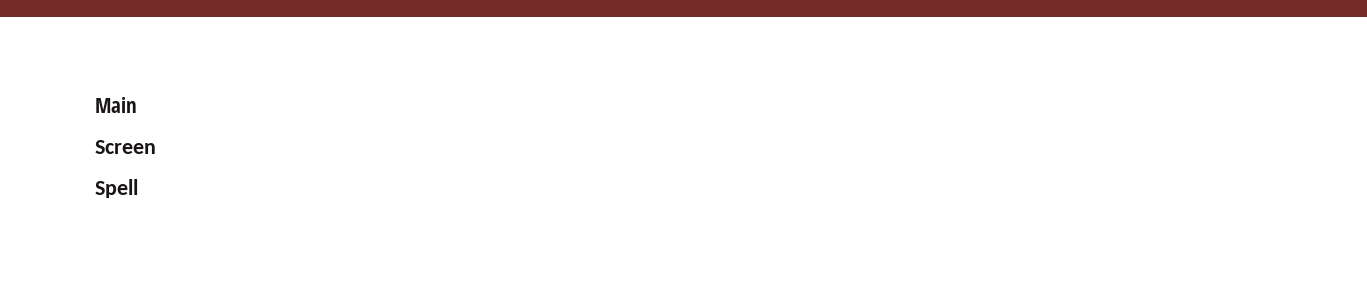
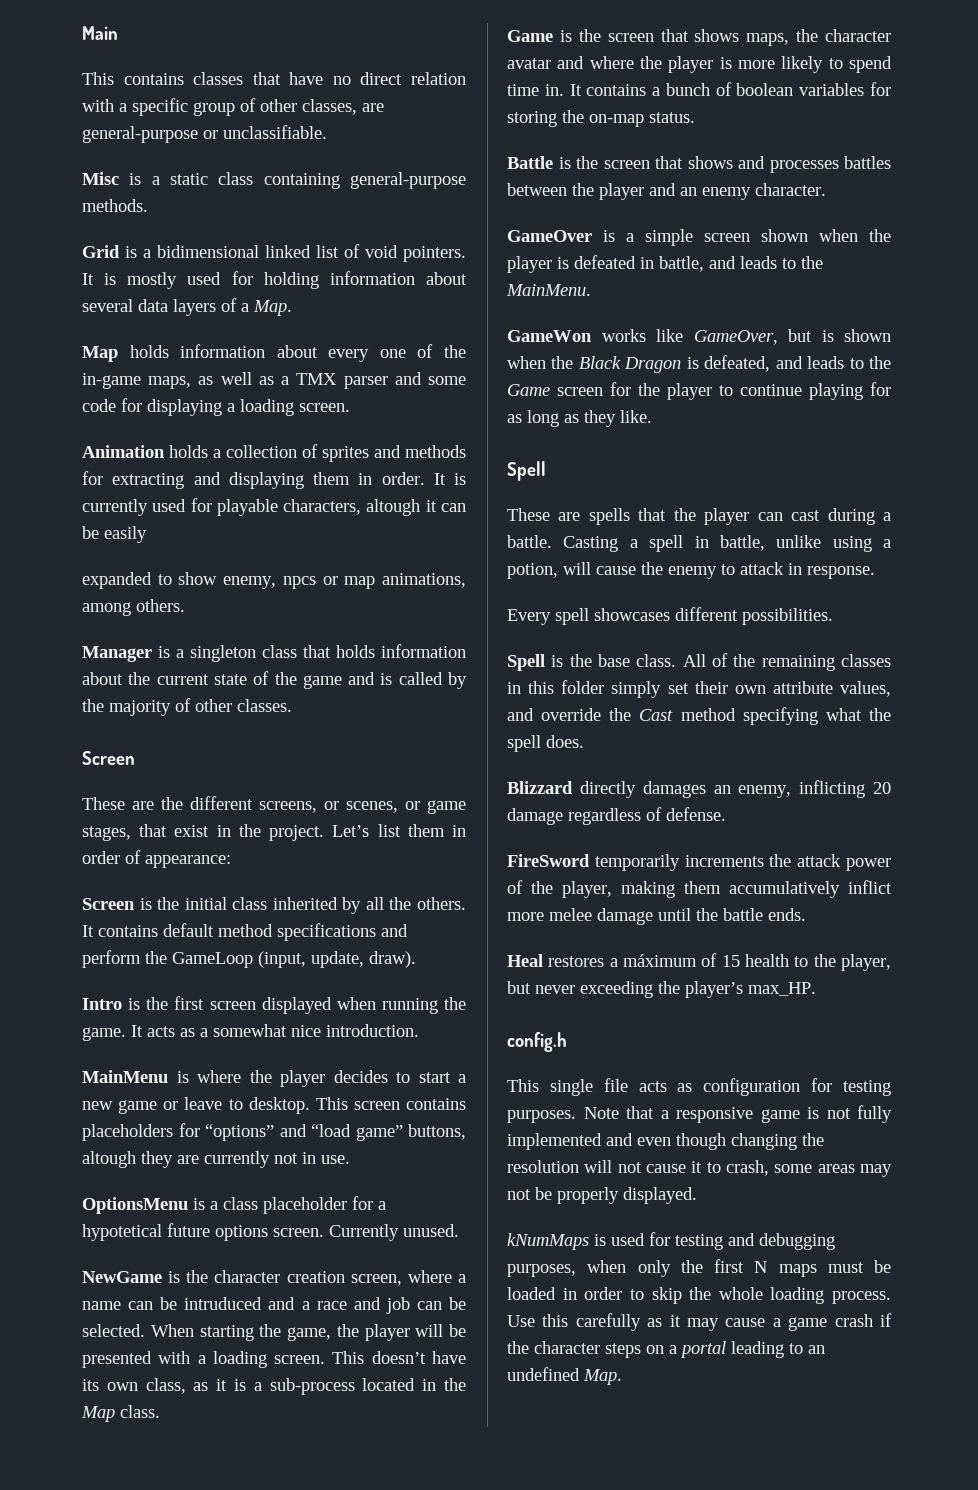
[95,140,156,154] [95,179,138,198] Screen // Spell -> [82,72,466,85] [82,98,384,116] [82,125,327,143] [82,172,466,189] [82,199,148,212] [82,244,466,262] [82,271,467,289] [82,298,292,316] [82,344,466,362] [82,372,467,389] [82,398,350,416] [82,444,466,462] [82,471,466,489] [82,498,466,516] [82,526,147,543] [82,572,466,589] [82,599,185,616] [82,644,466,662] [82,671,468,689] [82,698,292,716] [82,751,135,765] [82,796,466,814] [82,824,467,841] [82,850,231,868] [82,897,466,914] [82,923,408,941] [82,950,416,968] [82,996,466,1014] [82,1024,419,1041] [82,1070,466,1087] [82,1097,466,1114] [82,1123,466,1141] [82,1151,350,1168] [82,1196,386,1214] [82,1223,459,1241] [82,1270,467,1286] [82,1297,467,1314] [82,1324,466,1341] [82,1351,466,1368] [82,1378,467,1395] [81,1405,160,1422] [507,29,891,46] [507,56,892,73] [507,82,891,96] [507,110,695,127] [507,156,891,173] [507,183,826,200] [507,229,891,246] [507,255,823,273] [506,284,591,296] [507,329,891,345] [507,355,891,373] [507,382,891,400] [507,410,652,427] [507,461,546,481] [507,508,892,525] [507,535,891,552] [507,562,875,579] [507,607,833,625] [507,653,891,671] [507,680,891,698] [507,707,891,725] [507,735,584,752] [507,780,891,798] [507,807,726,825] [507,854,891,871] [507,880,892,898] [507,908,806,925] [507,953,891,971] [507,981,816,998] [507,1032,567,1052] [507,1078,891,1096] [507,1105,892,1123] [507,1133,824,1150] [507,1160,892,1177] [507,1187,697,1204] [507,1232,835,1250] [507,1259,891,1277] [507,1287,891,1304] [507,1313,892,1331] [507,1341,825,1358] [507,1367,622,1385] This contains classes that have no direct relation with a specific group of other classes, are general-purpose or unclassifiable. // Misc is a static class containing general-purpose methods. // Grid is a bidimensional linked list of void pointers. It is mostly used for holding information about several data layers of a Map. // Map holds information about every one of the in-game maps, as well as a TMX parser and some code for displaying a loading screen. // Animation holds a collection of sprites and methods for extracting and displaying them in order. It is currently used for playable characters, altough it can be easily // expanded to show enemy, npcs or map animations, among others. // Manager is a singleton class that holds information about the current state of the game and is called by the majority of other classes. // Screen // These are the different screens, or scenes, or game stages, that exist in the project. Let’s list them in order of appearance: // Screen is the initial class inherited by all the others. It contains default method specifications and perform the GameLoop (input, update, draw). // Intro is the first screen displayed when running the game. It acts as a somewhat nice introduction. // MainMenu is where the player decides to start a new game or leave to desktop. This screen contains placeholders for “options” and “load game” buttons, altough they are currently not in use. // OptionsMenu is a class placeholder for a hypotetical future options screen. Currently unused. // NewGame is the character creation screen, where a name can be intruduced and a race and job can be selected. When starting the game, the player will be presented with a loading screen. This doesn’t have its own class, as it is a sub-process located in the Map class. // Game is the screen that shows maps, the character avatar and where the player is more likely to spend time in. It contains a bunch of boolean variables for storing the on-map status. // Battle is the screen that shows and processes battles between the player and an enemy character. // GameOver is a simple screen shown when the player is defeated in battle, and leads to the MainMenu. // GameWon works like GameOver, but is shown when the Black Dragon is defeated, and leads to the Game screen for the player to continue playing for as long as they like. // Spell // These are spells that the player can cast during a battle. Casting a spell in battle, unlike using a potion, will cause the enemy to attack in response. // Every spell showcases different possibilities. // Spell is the base class. All of the remaining classes in this folder simply set their own attribute values, and override the Cast method specifying what the spell does. // Blizzard directly damages an enemy, inflicting 20 damage regardless of defense. // FireSword temporarily increments the attack power of the player, making them accumulatively inflict more melee damage until the battle ends. // Heal restores a máximum of 15 health to the player, but never exceeding the player’s max_HP. // config.h // This single file acts as configuration for testing purposes. Note that a responsive game is not fully implemented and even though changing the resolution will not cause it to crash, some areas may not be properly displayed. // kNumMaps is used for testing and debugging purposes, when only the first N maps must be loaded in order to skip the whole loading process. Use this carefully as it may cause a game crash if the character steps on a portal leading to an undefined Map.

